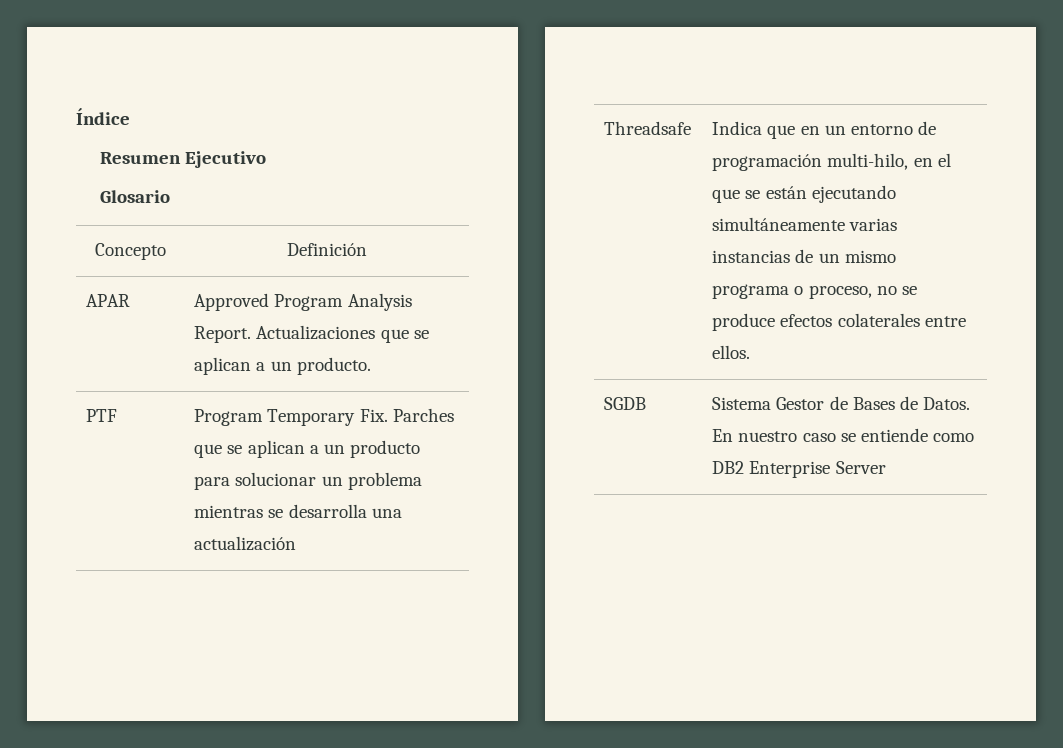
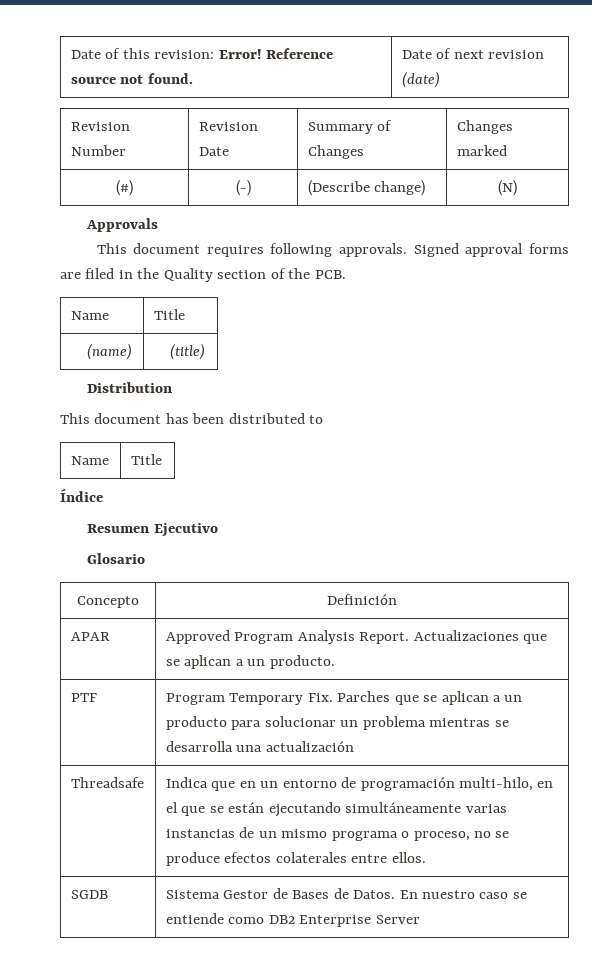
(76, 116) none -> [70,48,334,59] [70,73,193,84] [401,48,545,59] [401,71,440,88] [70,122,130,131] [70,145,126,156] [198,122,258,131] [198,147,229,156] [307,120,393,134] [307,145,364,159] [456,120,513,134] [456,145,507,156] [116,180,133,196] [235,180,251,196] [307,180,426,196] [498,180,517,196] [86,218,159,232] [96,243,569,257] [60,268,346,282] [70,311,109,320] [153,309,185,320] [87,343,133,360] [169,343,205,360] [87,382,173,393] [60,413,324,424] [70,456,109,465] [130,454,162,465] Date of this revision: Error! Reference source not found. | Date of next revision (date) // Revision Number | Revision Date | Summary of Changes | Changes marked // (#) | (-) | (Describe change) | (N) // Approvals // This document requires following approvals. Signed approval forms are filed in the Quality section of the PCB. // Name | Title // (name) | (title) // Distribution // This document has been distributed to // Name | Title //

